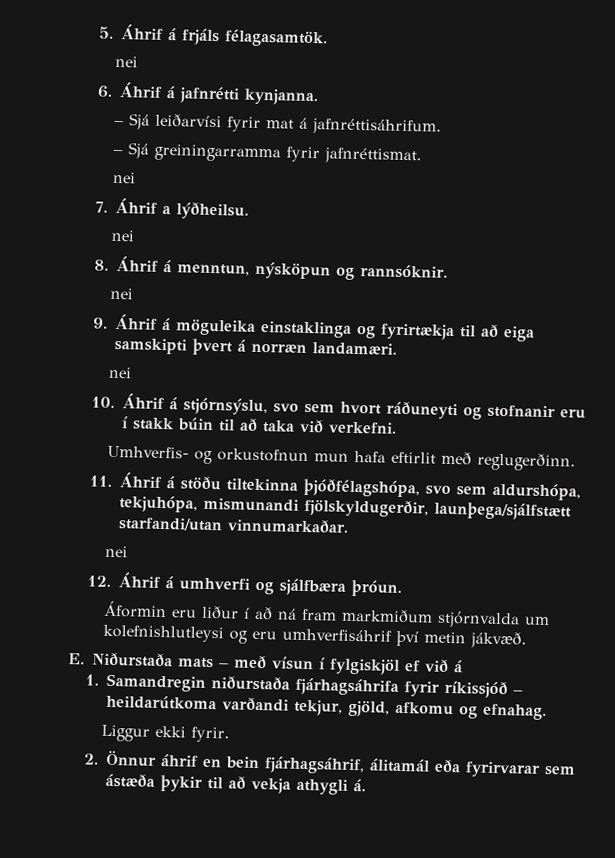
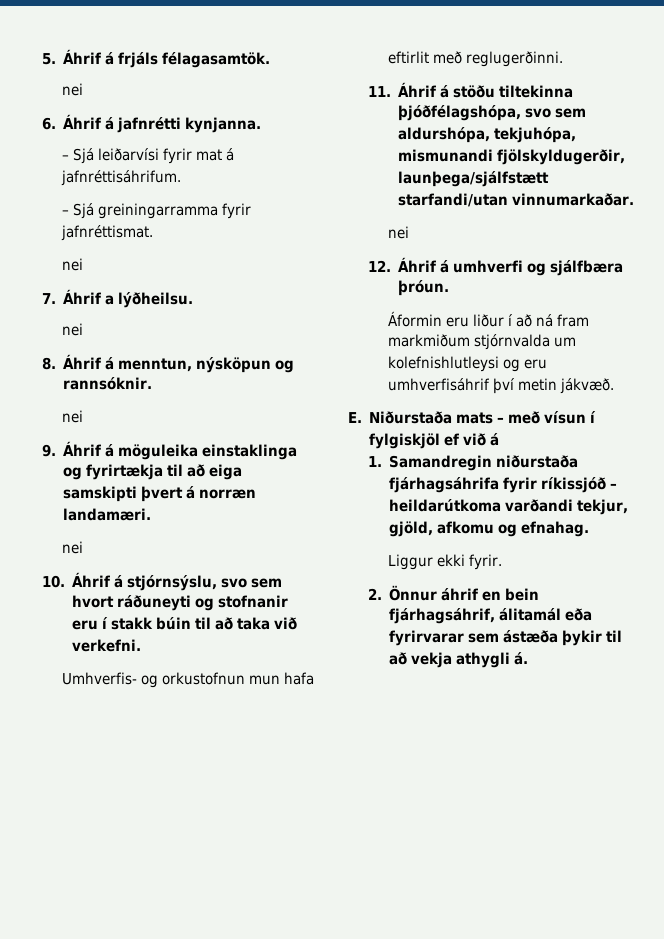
[477,452,577,472] reglugerðinn. -> [465,51,563,67] reglugerðinni.

